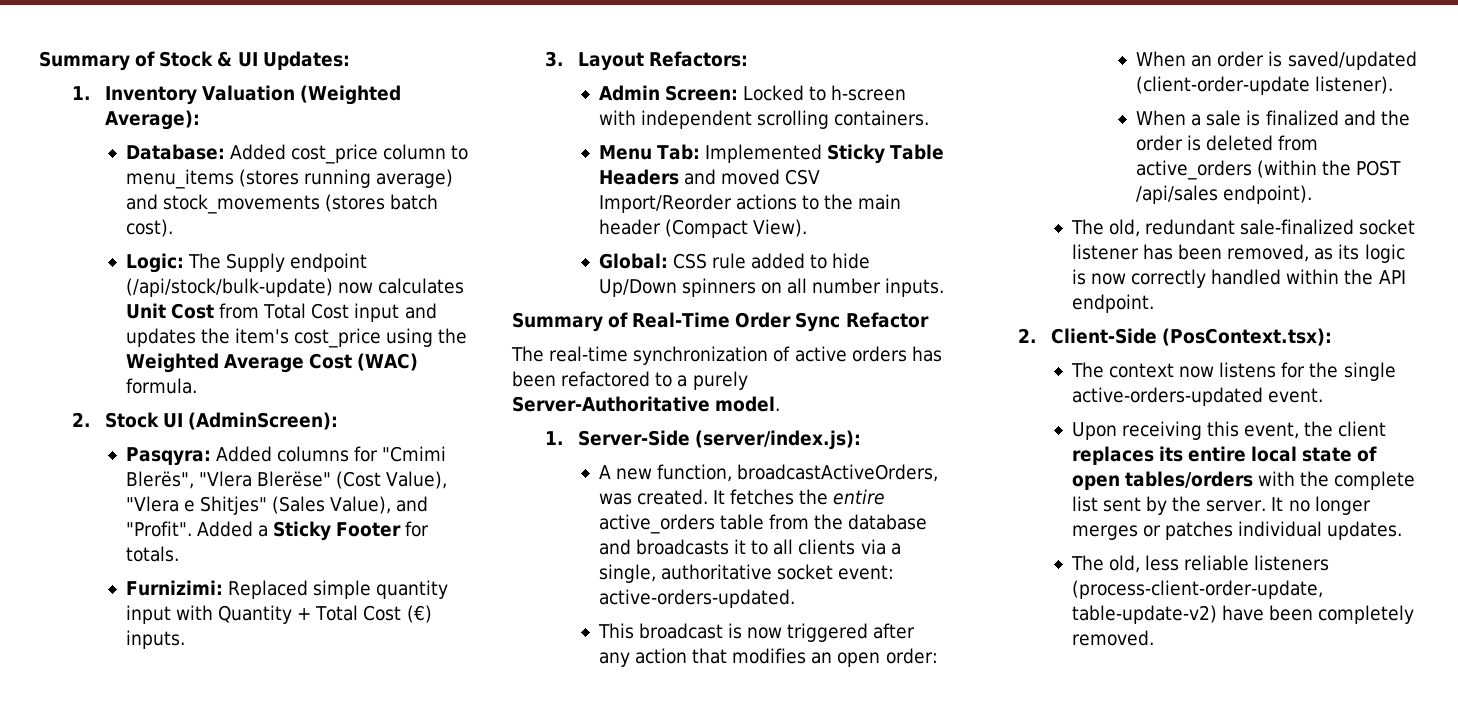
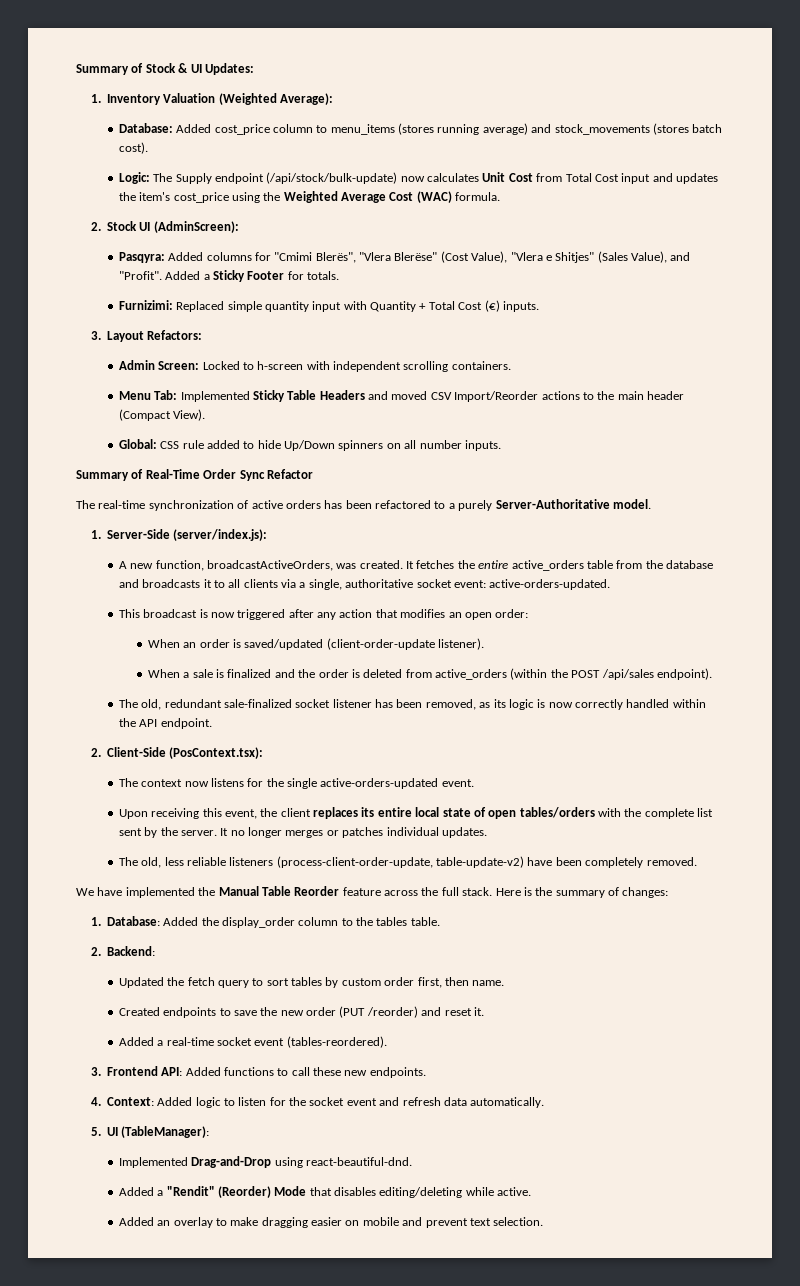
(1154, 638) none -> [76,886,669,898] [90,916,440,928] [90,946,155,956] [118,977,505,988] [118,1006,484,1018] [118,1036,387,1048] [90,1066,426,1078] [90,1097,545,1108] [90,1126,210,1138] [118,1156,412,1168] [118,1186,532,1198] [118,1217,544,1228] // We have implemented the Manual Table Reorder feature across the full stack. Here is the summary of changes: // 1. Database: Added the display_order column to the tables table. // 2. Backend: // Updated the fetch query to sort tables by custom order first, then name. // Created endpoints to save the new order (PUT /reorder) and reset it. // Added a real-time socket event (tables-reordered). // 3. Frontend API: Added functions to call these new endpoints. // 4. Context: Added logic to listen for the socket event and refresh data automatically. // 5. UI (TableManager): // Implemented Drag-and-Drop using react-beautiful-dnd. // Added a "Rendit" (Reorder) Mode that disables editing/deleting while active. // Added an overlay to make dragging easier on mobile and prevent text selection.

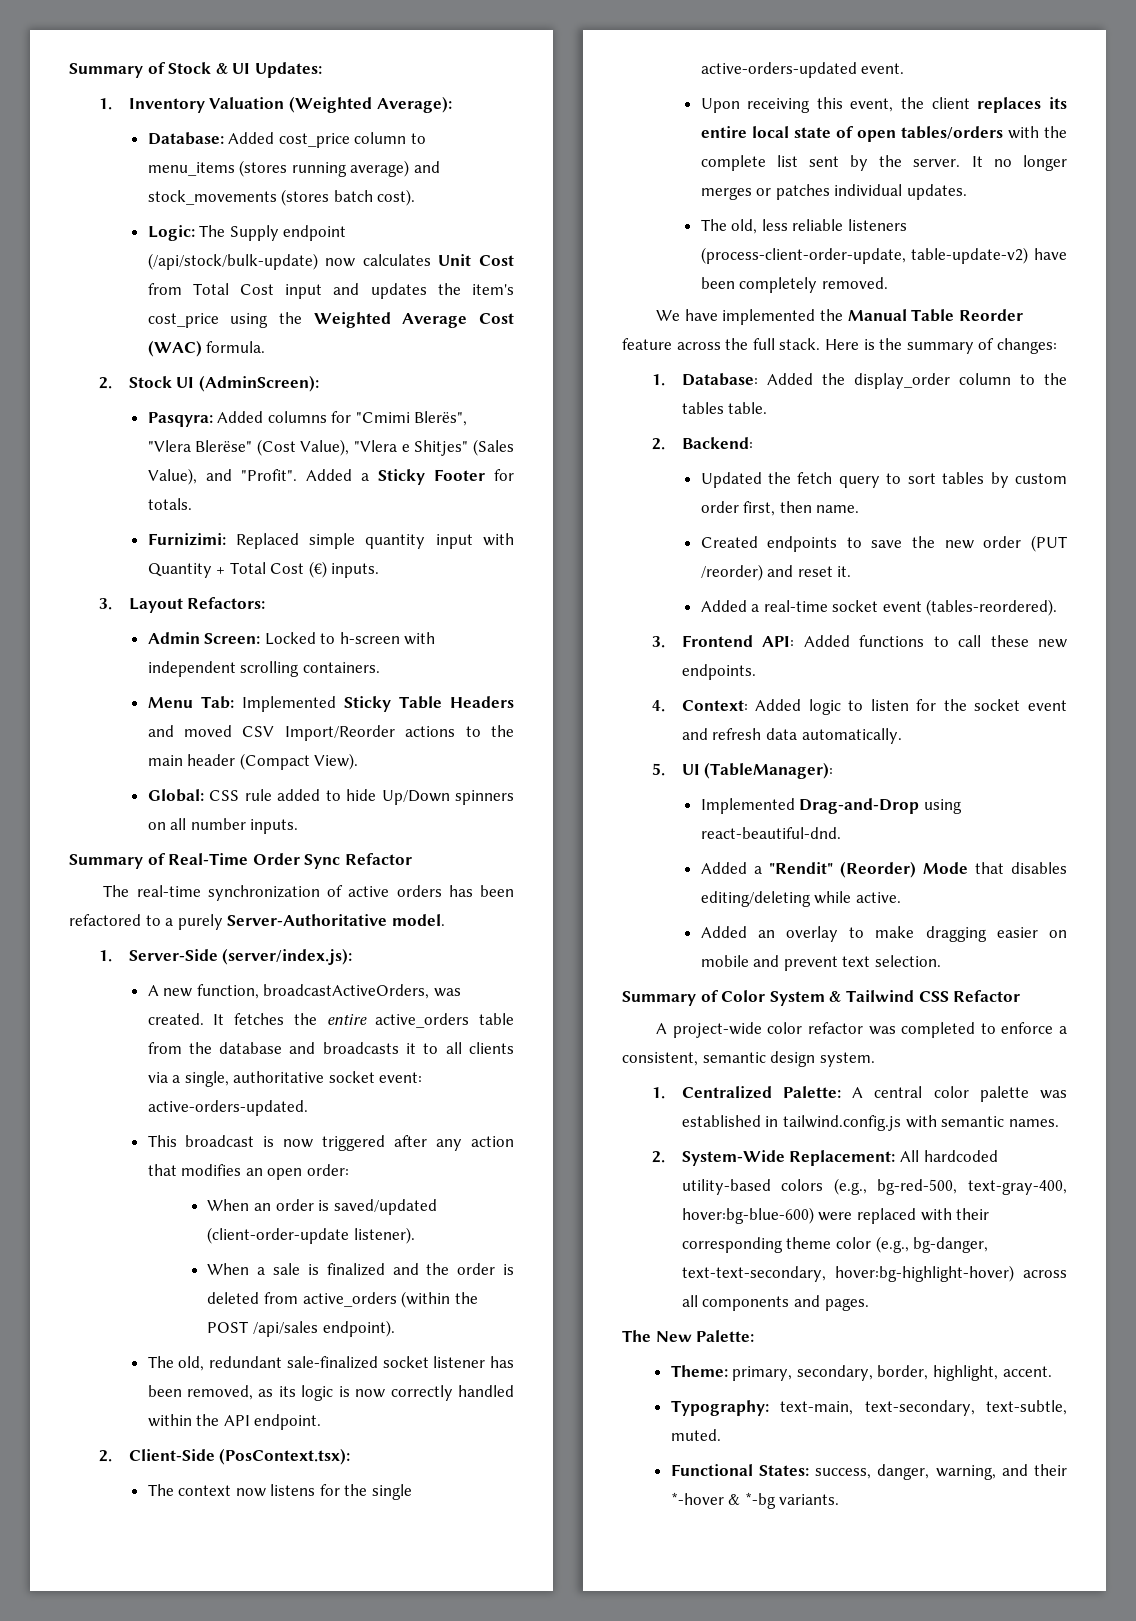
(544, 1221) none -> [622,990,1021,1006] [656,1022,1067,1038] [622,1051,875,1067] [651,1086,1067,1102] [681,1115,1059,1131] [651,1150,998,1166] [681,1178,1067,1195] [681,1207,990,1224] [681,1236,989,1253] [681,1265,1067,1282] [681,1295,869,1311] [622,1330,755,1342] [670,1365,1052,1381] [670,1400,1067,1416] [670,1429,721,1441] [670,1464,1067,1480] [670,1492,840,1509] // Summary of Color System & Tailwind CSS Refactor // A project-wide color refactor was completed to enforce a consistent, semantic design system. // 1. Centralized Palette: A central color palette was established in tailwind.config.js with semantic names. // 2. System-Wide Replacement: All hardcoded utility-based colors (e.g., bg-red-500, text-gray-400, hover:bg-blue-600) were replaced with their corresponding theme color (e.g., bg-danger, text-text-secondary, hover:bg-highlight-hover) across all components and pages. // The New Palette: // Theme: primary, secondary, border, highlight, accent. // Typography: text-main, text-secondary, text-subtle, muted. // Functional States: success, danger, warning, and their *-hover & *-bg variants.

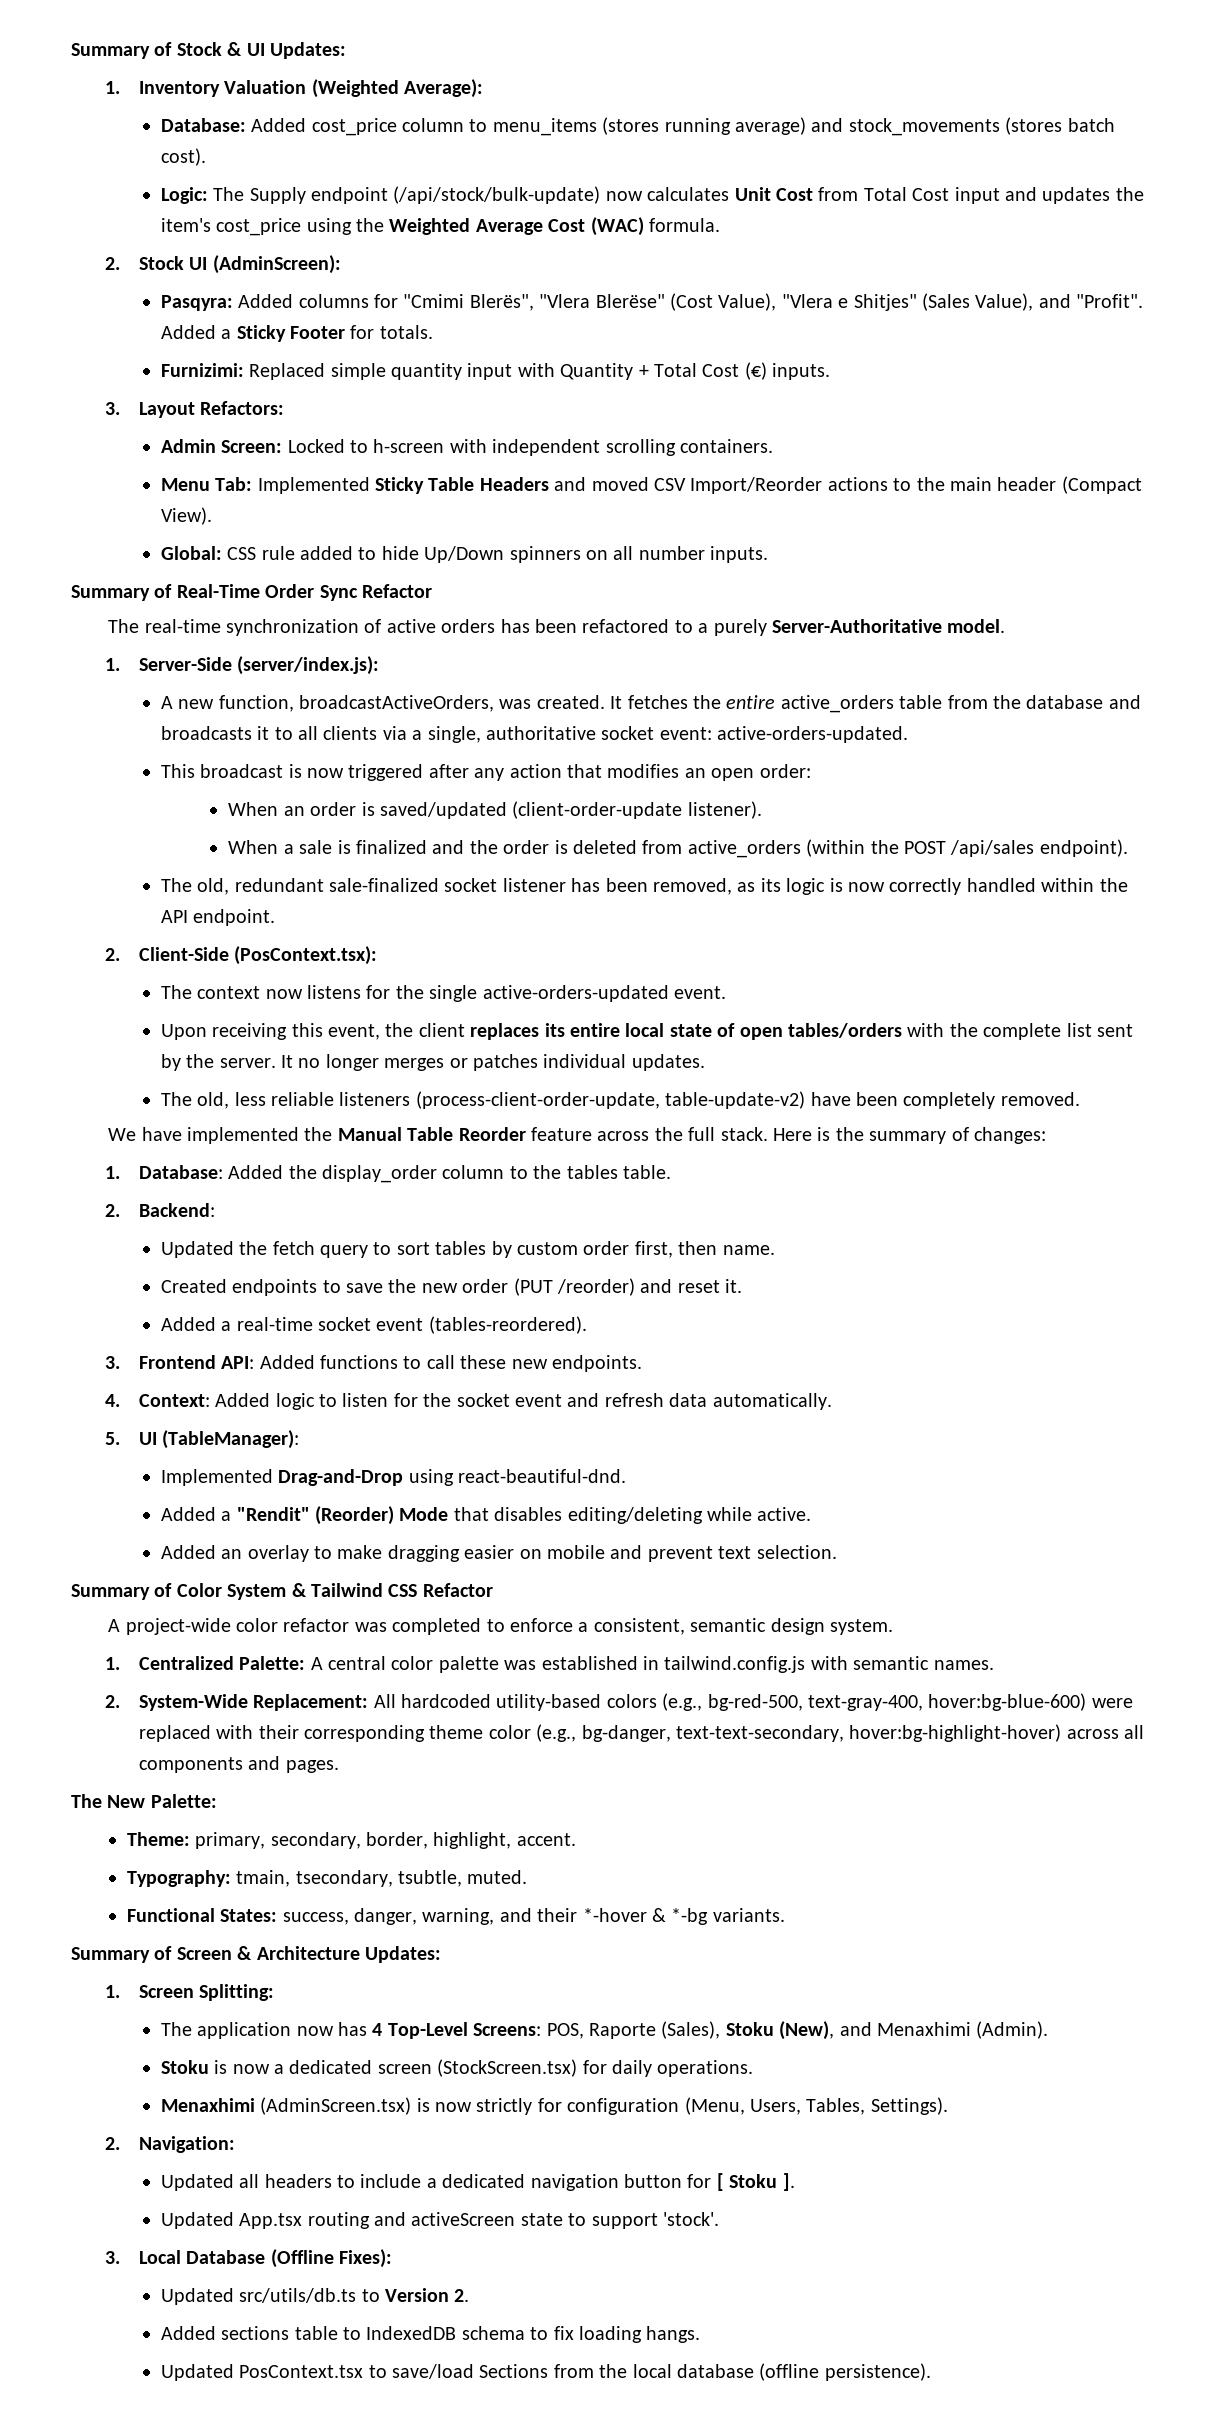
[780,1400,1067,1416] text-main, text-secondary, text-subtle, -> [236,1870,463,1887] tmain, tsecondary, tsubtle,
(840, 1499) none -> [71,1946,441,1963] [104,1984,275,2001] [160,2021,1049,2040] [160,2059,754,2077] [160,2097,948,2115] [104,2136,235,2153] [160,2173,795,2191] [160,2212,719,2229] [104,2249,392,2268] [160,2288,470,2305] [160,2326,701,2343] [160,2363,931,2381] // Summary of Screen & Architecture Updates: // 1. Screen Splitting: // The application now has 4 Top-Level Screens: POS, Raporte (Sales), Stoku (New), and Menaxhimi (Admin). // Stoku is now a dedicated screen (StockScreen.tsx) for daily operations. // Menaxhimi (AdminScreen.tsx) is now strictly for configuration (Menu, Users, Tables, Settings). // 2. Navigation: // Updated all headers to include a dedicated navigation button for [ Stoku ]. // Updated App.tsx routing and activeScreen state to support 'stock'. // 3. Local Database (Offline Fixes): // Updated src/utils/db.ts to Version 2. // Added sections table to IndexedDB schema to fix loading hangs. // Updated PosContext.tsx to save/load Sections from the local database (offline persistence).

